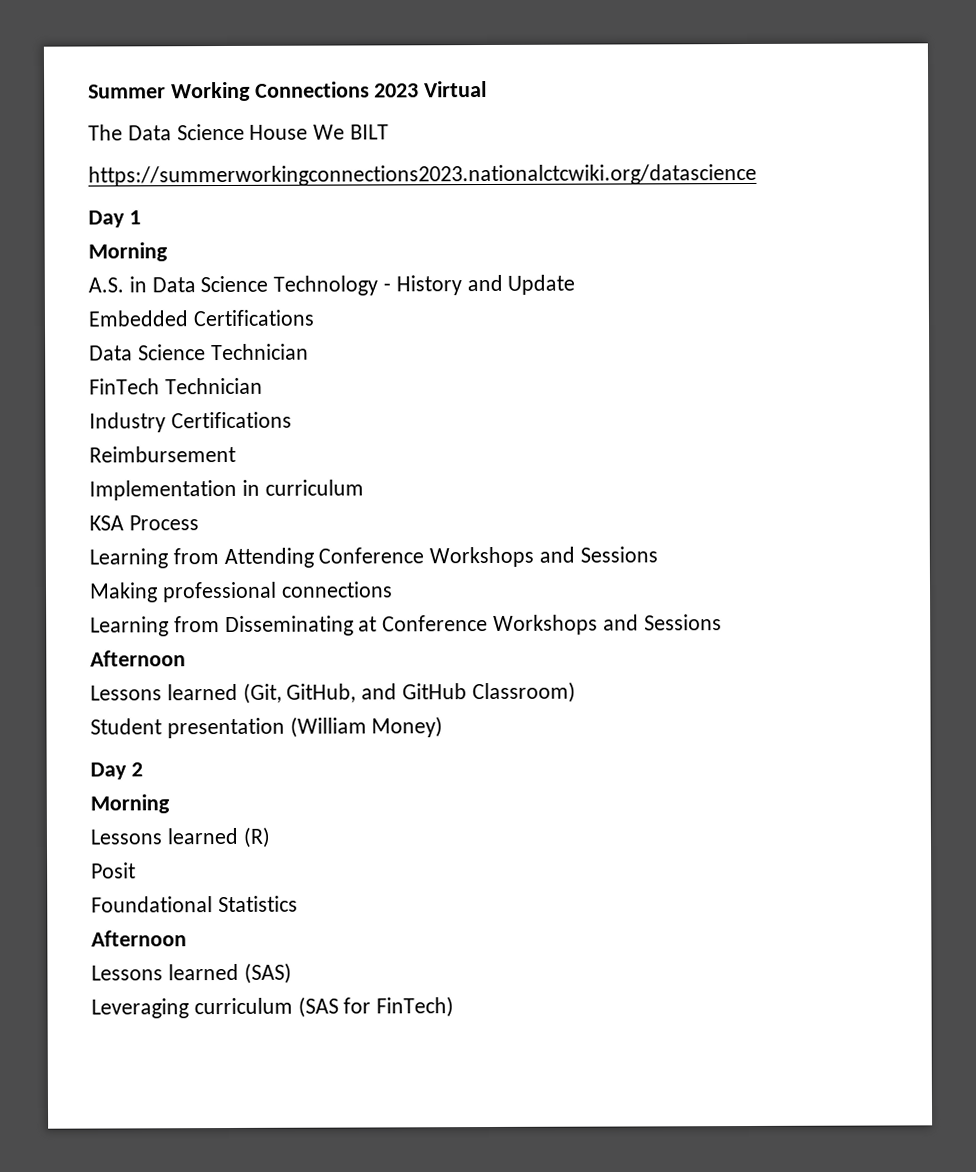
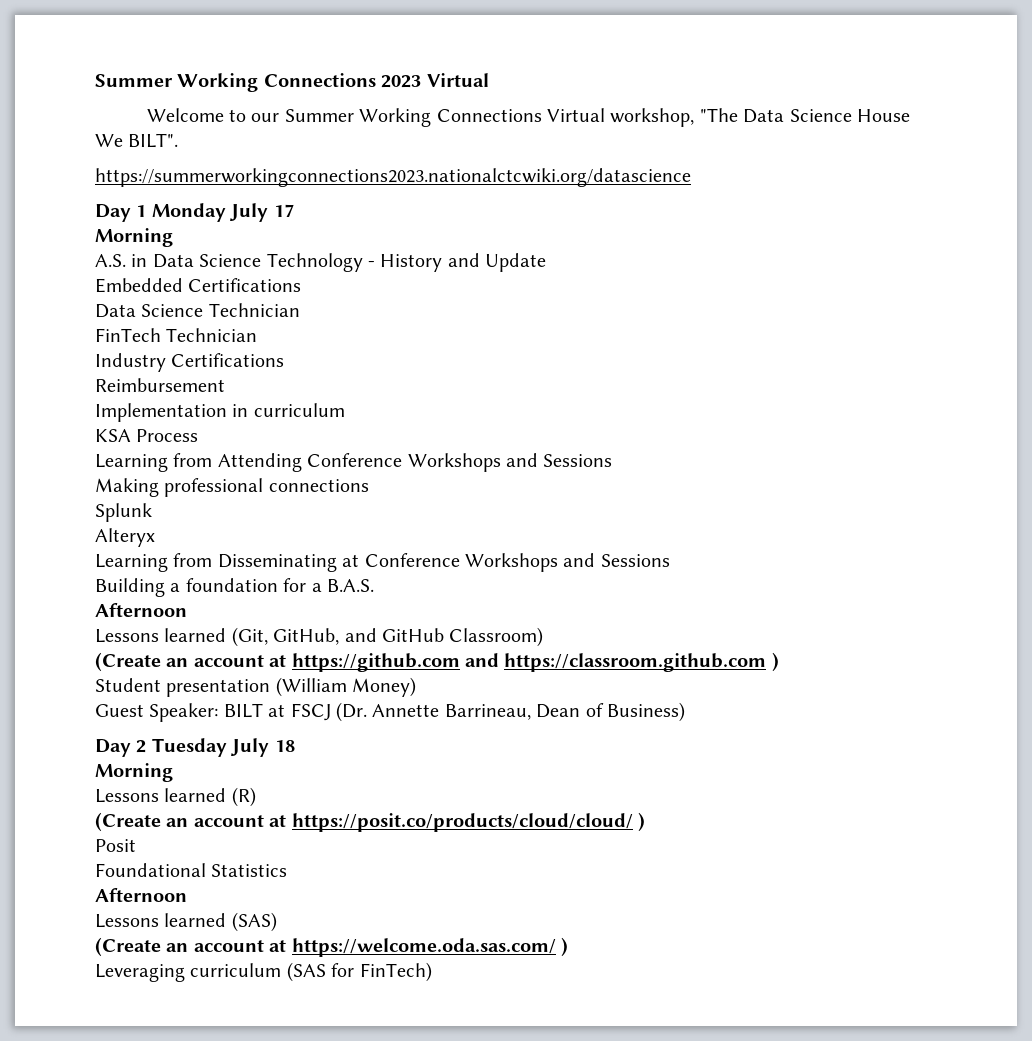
[88,124,123,141] The -> [146,108,738,127] Welcome to our Summer Working Connections Virtual workshop, "The
[350,124,390,140] BILT -> [128,133,179,148] BILT".
(141, 217) none -> [151,203,294,222] Monday July 17
(393, 589) none -> [95,503,152,522] [95,528,155,547] // Splunk // Alteryx
(722, 622) none -> [95,578,374,597] // Building a foundation for a B.A.S.
[90,716,444,739] Student presentation (William Money) -> [95,652,779,672] [95,677,417,697] [95,702,685,722] (Create an account at https://github.com and https://classroom.github.com ) // Student presentation (William Money) // Guest Speaker: BILT at FSCJ (Dr. Annette Barrineau, Dean of Business)
(143, 769) none -> [151,738,295,757] Tuesday July 18
(271, 837) none -> [95,812,645,832] // (Create an account at https://posit.co/products/cloud/cloud/ )
(292, 973) none -> [95,937,568,957] // (Create an account at https://welcome.oda.sas.com/ )

